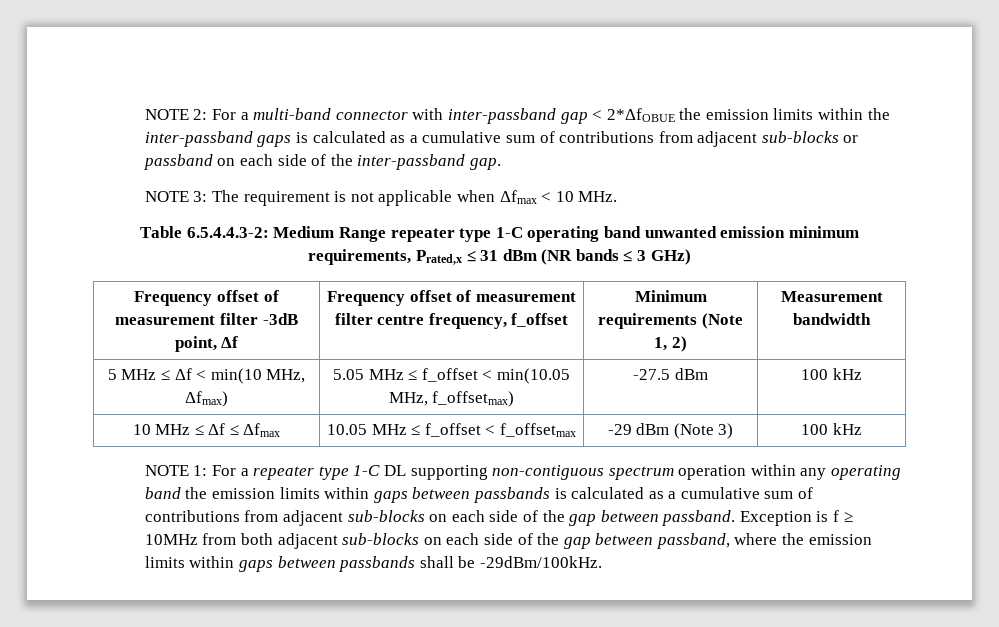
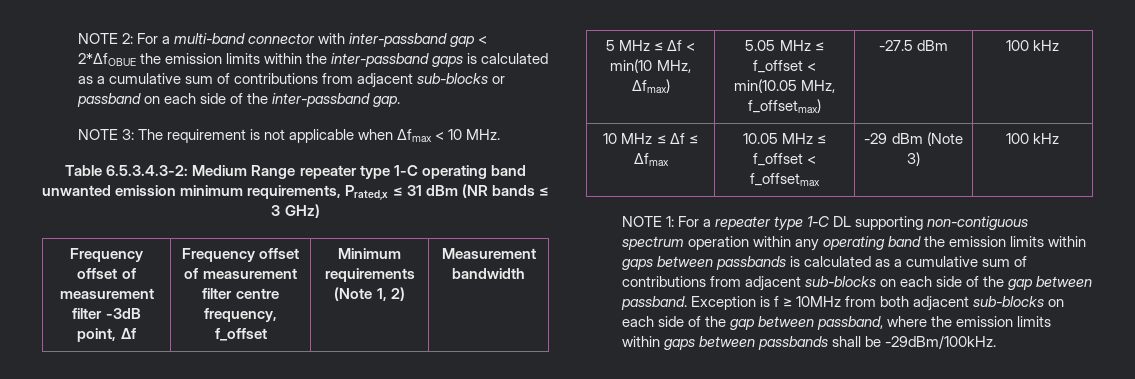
[186,227,269,238] 6.5.4.4.3-2: -> [106,165,189,176] 6.5.3.4.3-2:

